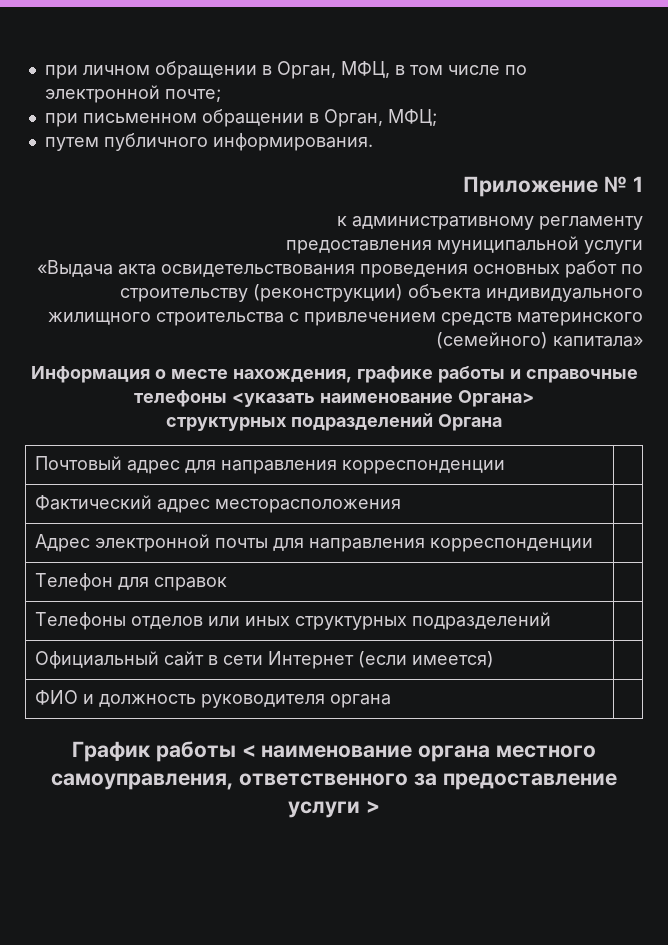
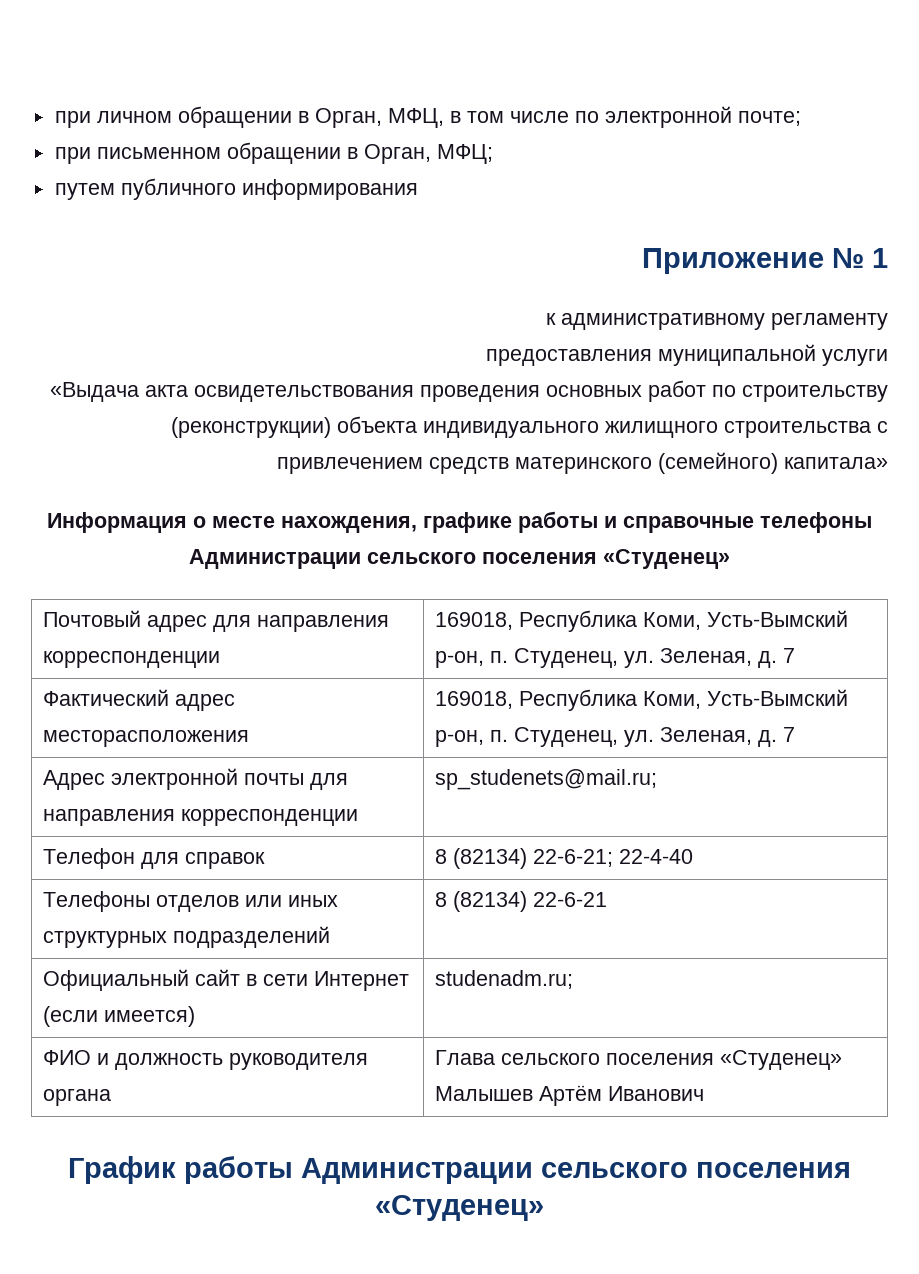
[212,133,373,151] информирования. -> [241,179,418,200] информирования
[232,390,534,407] [166,413,502,431] <указать наименование Органа> // структурных подразделений Органа -> [189,549,730,569] Администрации сельского поселения «Студенец»
[34,495,401,513] // Фактический адрес месторасположения | -> [435,610,849,632] [435,648,796,668] [43,689,236,711] [43,730,250,747] [435,689,849,711] [435,727,796,747] 169018, Республика Коми, Усть-Вымский р-он, п. Студенец, ул. Зеленая, д. 7 // Фактический адрес месторасположения | 169018, Республика Коми, Усть-Вымский р-он, п. Студенец, ул. Зеленая, д. 7
(593, 545) none -> [435,769,658,790] sp_studenets@mail.ru;
(227, 584) none -> [435,848,694,869] 8 (82134) 22-6-21; 22-4-40
(551, 621) none -> [435,891,608,912] 8 (82134) 22-6-21
(494, 659) none -> [435,970,574,989] studenadm.ru;
[71,741,597,762] [51,773,617,790] [288,801,380,818] // График работы < наименование органа местного самоуправления, ответственного за предоставление услуги > -> [435,1050,843,1070] [435,1085,705,1106] [68,1156,851,1184] [375,1195,544,1221] Глава сельского поселения «Студенец» Малышев Артём Иванович // График работы Администрации сельского поселения «Студенец»

